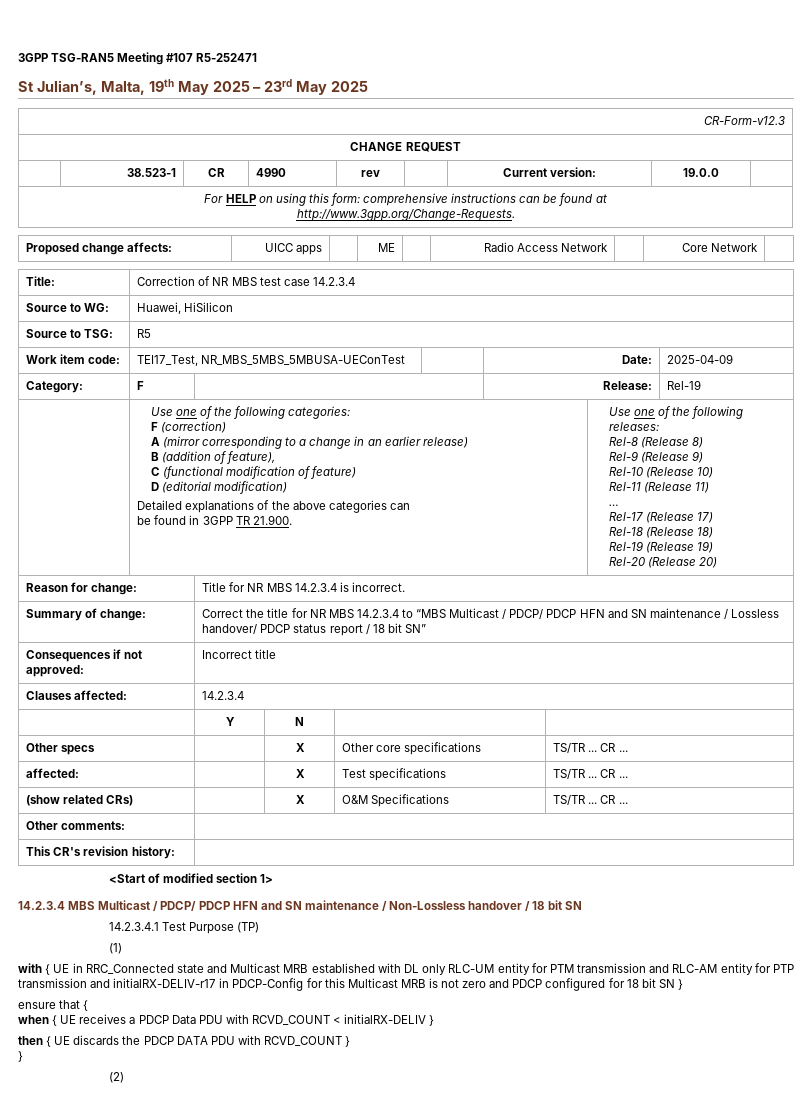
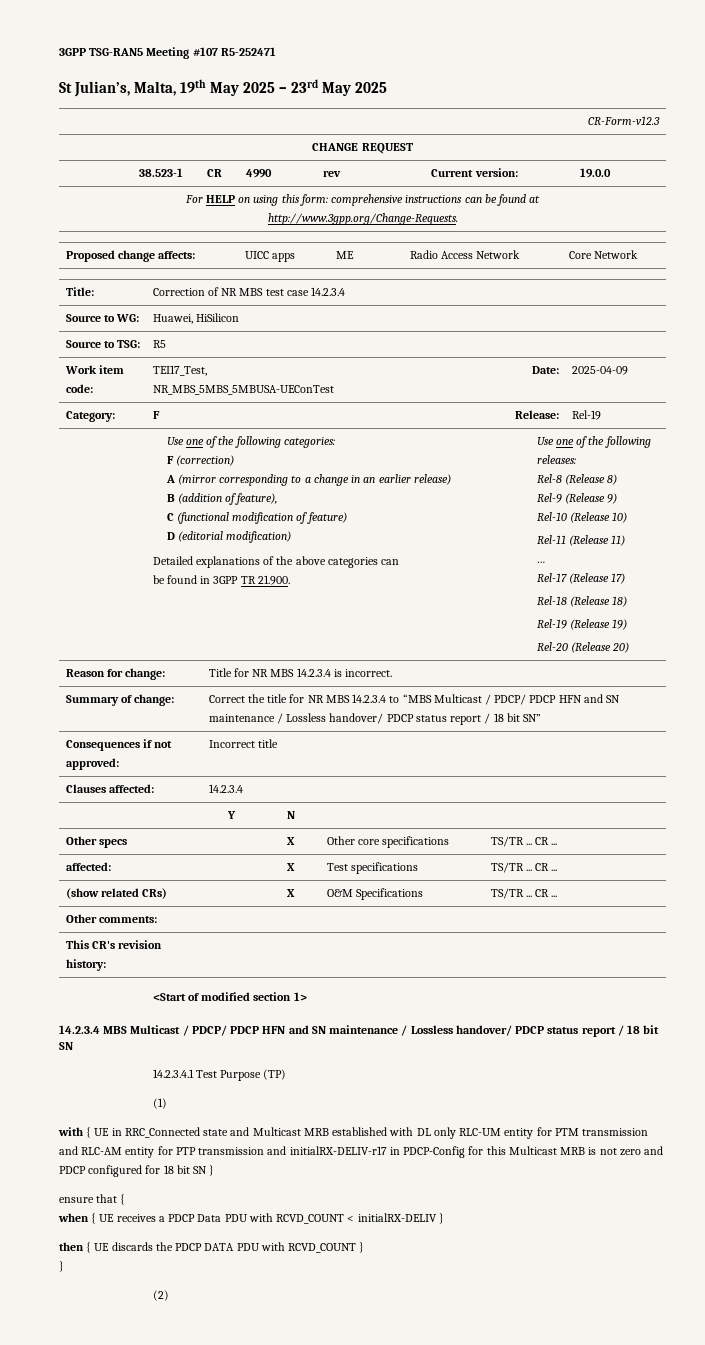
[389,901,523,910] Non-Lossless handover -> [410,1025,616,1037] Lossless handover/ PDCP status report

